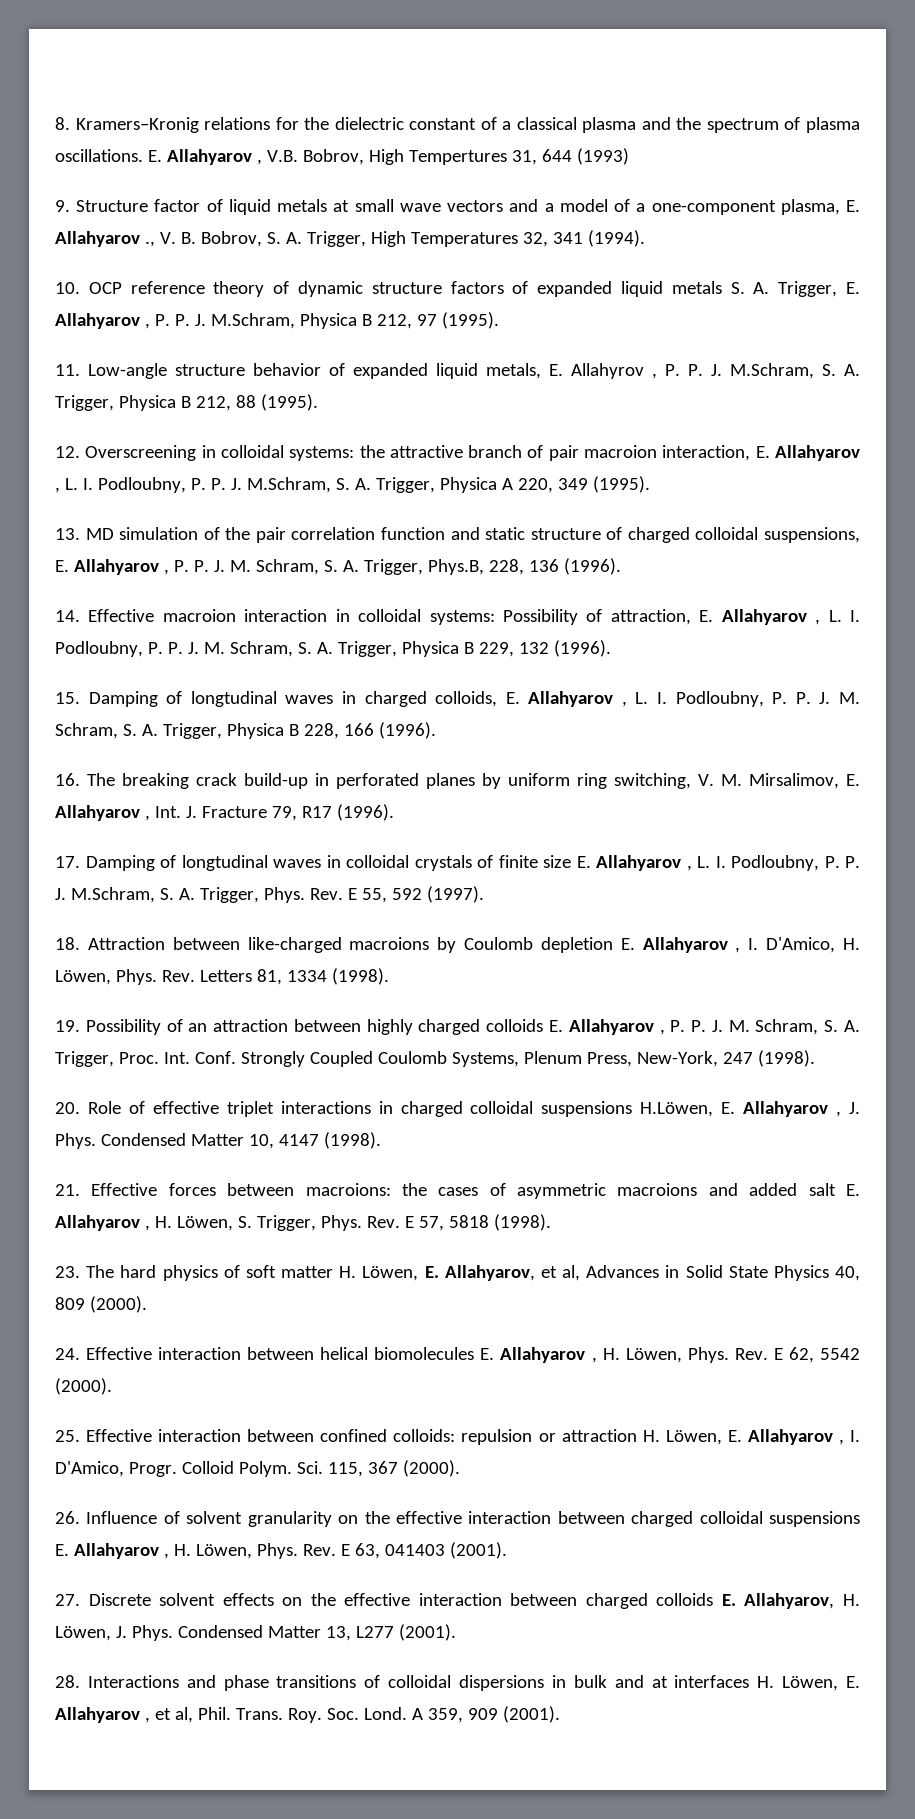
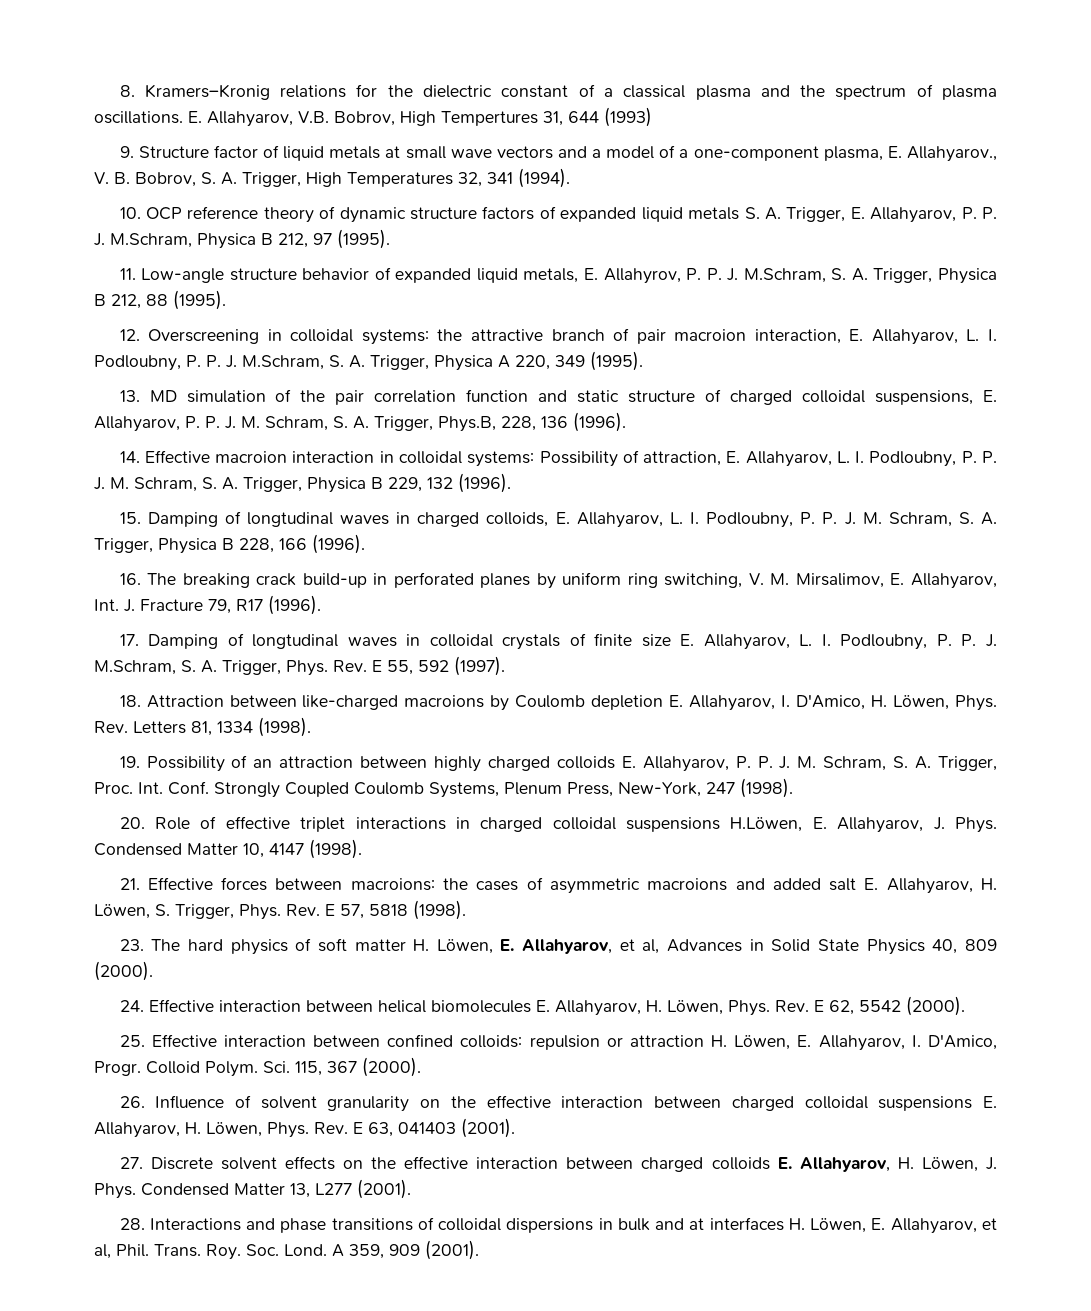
[166,149,262,165] Allahyarov , -> [207,111,293,127] Allahyarov,
[55,231,155,247] Allahyarov ., -> [906,146,997,162] Allahyarov.,
[55,313,150,329] Allahyarov , -> [870,207,957,223] Allahyarov,
[571,363,657,379] Allahyrov , -> [603,268,681,284] Allahyrov,
[774,445,860,461] [55,487,60,493] Allahyarov , -> [871,329,958,345] Allahyarov,
[73,559,169,575] Allahyarov , -> [94,416,180,432] Allahyarov,
[721,609,821,625] Allahyarov , -> [745,451,832,467] Allahyarov,
[528,691,627,707] Allahyarov , -> [576,512,663,528] Allahyarov,
[55,805,150,821] Allahyarov , -> [910,573,997,589] Allahyarov,
[596,855,692,871] Allahyarov , -> [703,634,790,650] Allahyarov,
[642,937,741,953] Allahyarov , -> [689,695,776,711] Allahyarov,
[568,1019,665,1035] Allahyarov , -> [642,756,729,772] Allahyarov,
[743,1101,842,1117] Allahyarov , -> [837,817,924,833] Allahyarov,
[55,1215,150,1231] Allahyarov , -> [886,878,973,894] Allahyarov,
[500,1347,597,1363] Allahyarov , -> [554,1000,641,1016] Allahyarov,
[747,1429,844,1445] Allahyarov , -> [818,1035,905,1051] Allahyarov,
[73,1543,169,1559] Allahyarov , -> [94,1122,180,1138] Allahyarov,
[55,1707,150,1723] Allahyarov , -> [890,1218,977,1234] Allahyarov,

